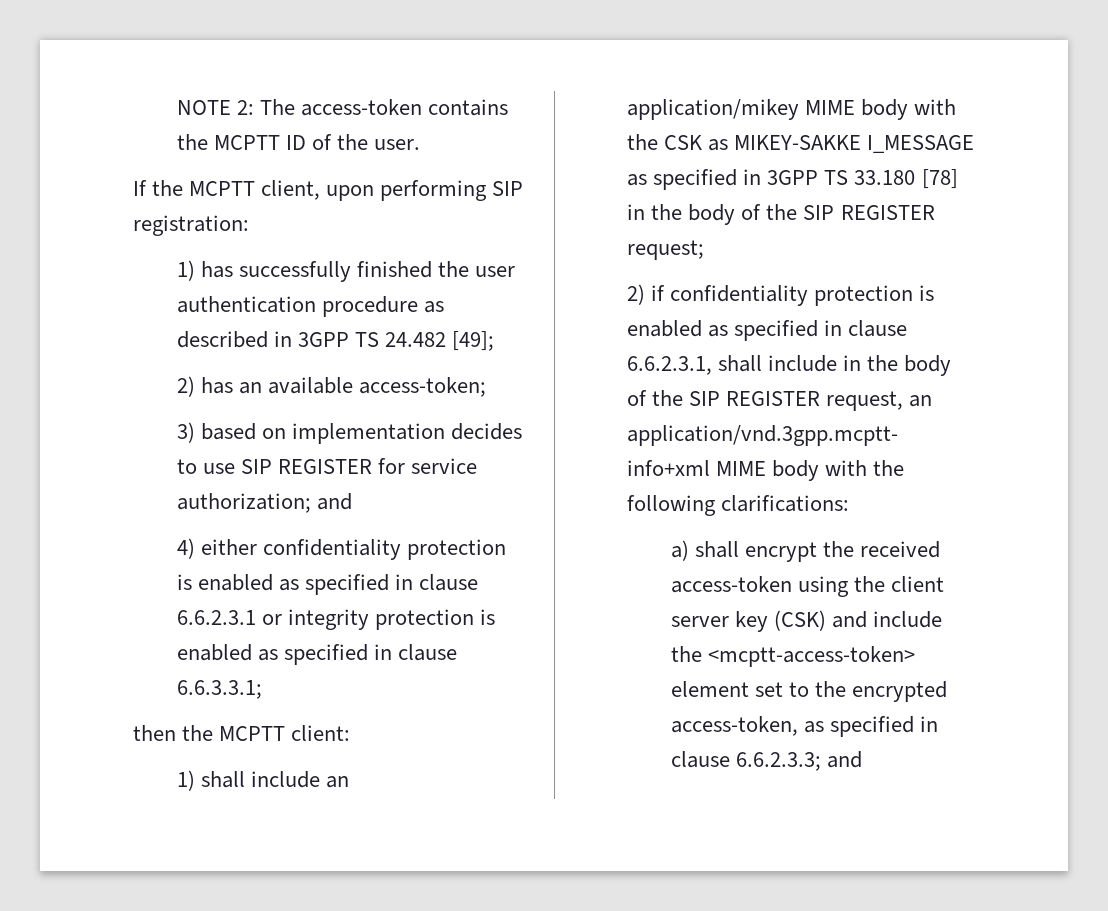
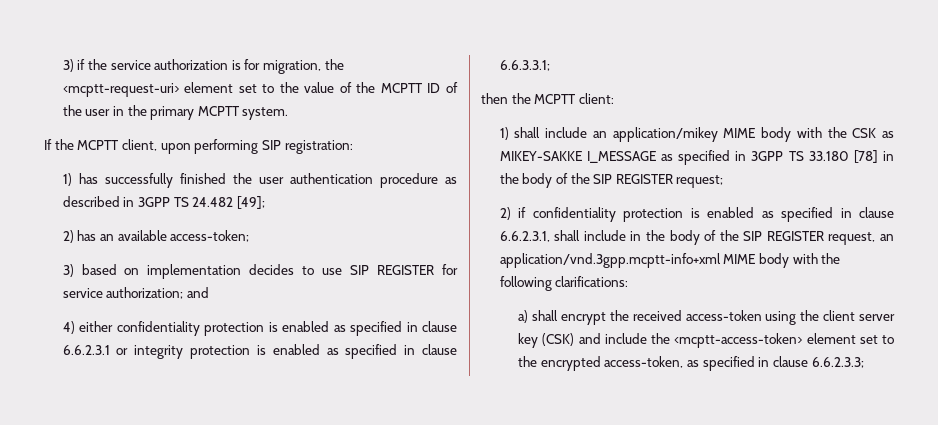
[177,99,509,116] NOTE 2: The access-token contains -> [62,59,344,74] [62,82,352,97] 3) if the service authorization is for migration, the <mcptt-request-uri> element set to the value of
[374,139,421,150] user. -> [85,105,289,120] user in the primary MCPTT system.
[827,751,863,768] and -> (864, 362) none

